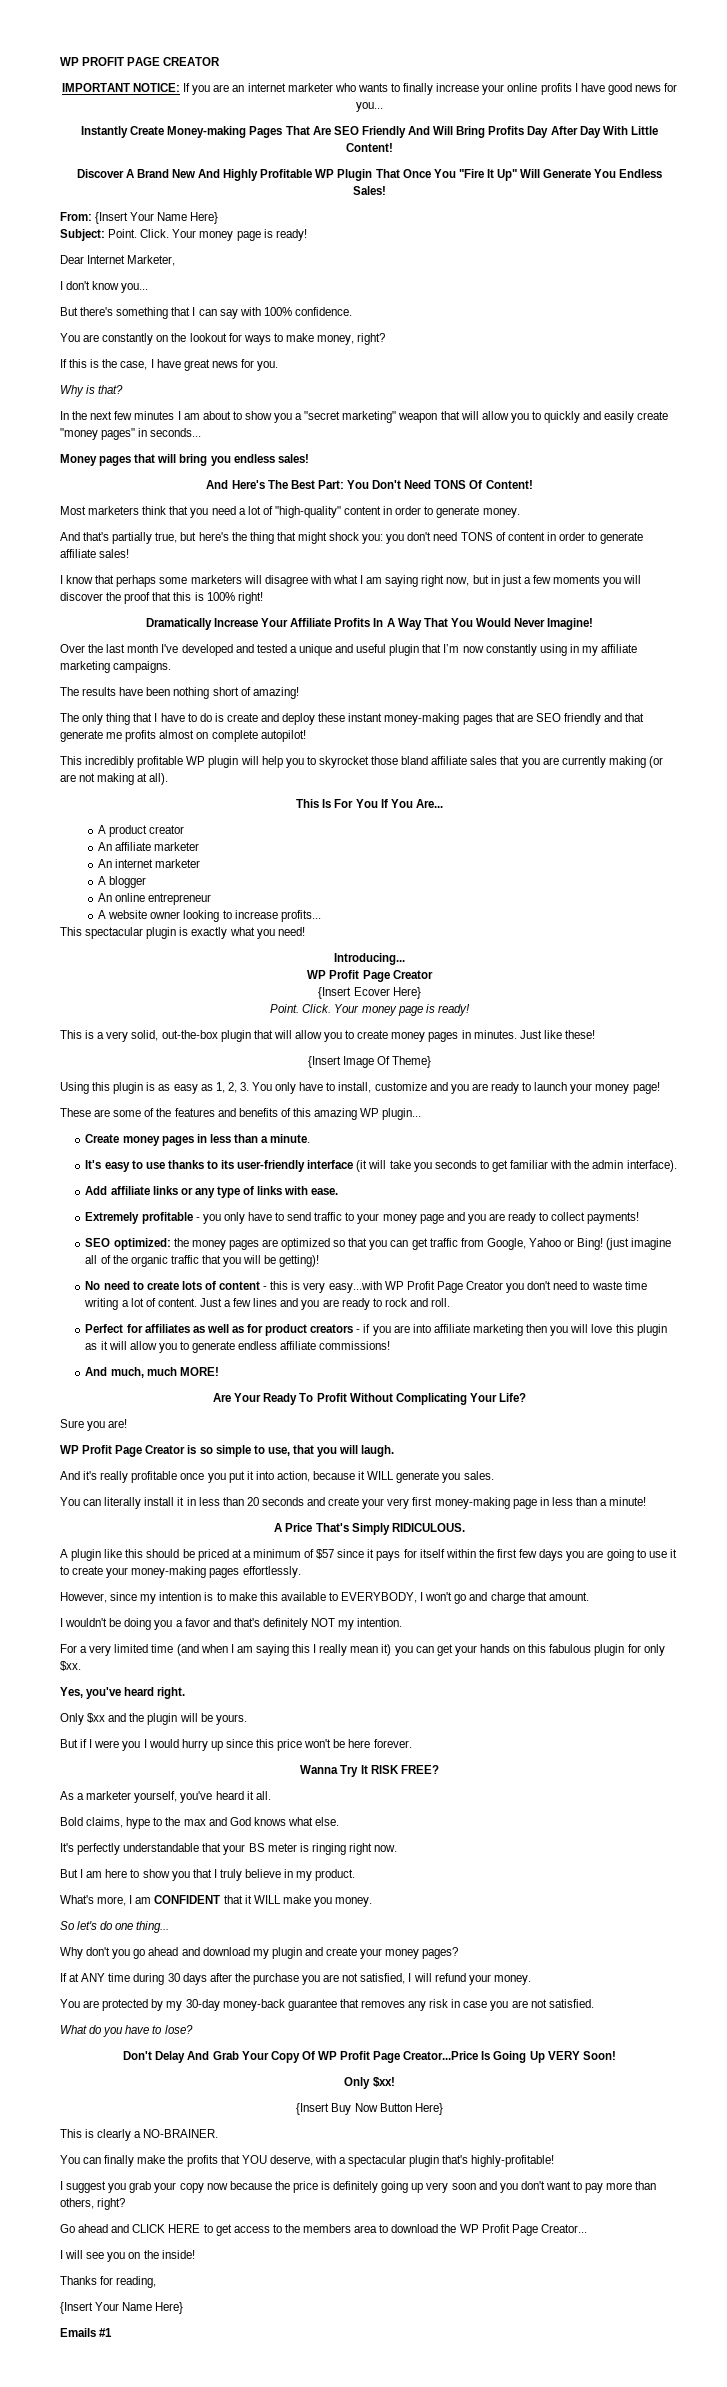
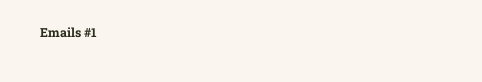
[60,57,221,66] [61,83,678,95] [356,102,383,112] [81,126,658,138] [346,143,393,152] [76,169,663,181] [353,186,386,195] [60,212,219,224] [60,229,307,241] [60,255,176,266] [60,281,149,293] [60,307,352,319] [60,333,386,345] [60,359,279,371] [60,385,124,397] [60,411,669,423] [60,428,202,440] [60,454,309,466] [206,480,533,489] [60,506,520,518] [60,532,644,544] [60,549,130,558] [60,575,642,587] [60,592,263,604] [145,618,594,630] [60,644,638,656] [60,661,172,673] [60,687,299,699] [60,713,645,725] [60,730,306,742] [60,756,663,768] [60,773,169,785] [296,799,443,808] [98,825,185,837] [98,842,200,851] [98,859,201,868] [98,876,147,888] [98,893,212,905] [98,910,321,922] [60,927,305,939] [334,953,405,965] [307,970,433,982] [318,987,421,999] [270,1004,470,1016] [60,1030,595,1042] [307,1056,432,1068] [60,1082,660,1094] [60,1108,422,1120] [85,1134,311,1146] [85,1160,677,1172] [85,1186,339,1198] [85,1212,640,1224] [85,1238,672,1250] [85,1255,320,1267] [85,1281,647,1293] [84,1298,451,1310] [85,1324,667,1336] [85,1341,391,1353] [85,1367,219,1378] [213,1393,526,1405] [60,1419,128,1431] [60,1445,395,1457] [60,1471,494,1483] [60,1497,647,1509] [274,1523,465,1535] [60,1549,677,1561] [60,1566,301,1578] [60,1592,589,1604] [60,1618,403,1630] [60,1644,665,1656] [60,1661,81,1671] [60,1687,186,1699] [60,1713,247,1725] [60,1739,412,1751] [300,1765,439,1777] [60,1791,271,1803] [60,1817,340,1829] [60,1843,398,1855] [60,1869,356,1881] [60,1895,373,1907] [60,1921,170,1933] [60,1947,459,1959] [60,1973,531,1985] [60,1999,594,2011] [60,2025,193,2037] [123,2051,616,2063] [344,2077,395,2089] [296,2103,443,2115] [60,2129,219,2141] [60,2155,555,2167] [60,2181,657,2193] [60,2198,126,2210] [60,2224,587,2236] [60,2250,195,2262] [60,2276,157,2288] [60,2302,184,2314] WP PROFIT PAGE CREATOR // IMPORTANT NOTICE: If you are an internet marketer who wants to finally increase your online profits I have good news for you... // Instantly Create Money-making Pages That Are SEO Friendly And Will Bring Profits Day After Day With Little Content! // Discover A Brand New And Highly Profitable WP Plugin That Once You "Fire It Up" Will Generate You Endless Sales! // From: {Insert Your Name Here} // Subject: Point. Click. Your money page is ready! // Dear Internet Marketer, // I don't know you... // But there's something that I can say with 100% confidence. // You are constantly on the lookout for ways to make money, right? // If this is the case, I have great news for you. // Why is that? // In the next few minutes I am about to show you a "secret marketing" weapon that will allow you to quickly and easily create "money pages" in seconds... // Money pages that will bring you endless sales! // And Here's The Best Part: You Don't Need TONS Of Content! // Most marketers think that you need a lot of "high-quality" content in order to generate money. // And that's partially true, but here's the thing that might shock you: you don't need TONS of content in order to generate affiliate sales! // I know that perhaps some marketers will disagree with what I am saying right now, but in just a few moments you will discover the proof that this is 100% right! // Dramatically Increase Your Affiliate Profits In A Way That You Would Never Imagine! // Over the last month I've developed and tested a unique and useful plugin that I’m now constantly using in my affiliate marketing campaigns. // The results have been nothing short of amazing! // The only thing that I have to do is create and deploy these instant money-making pages that are SEO friendly and that generate me profits almost on complete autopilot! // This incredibly profitable WP plugin will help you to skyrocket those bland affiliate sales that you are currently making (or are not making at all). // This Is For You If You Are... // A product creator // An affiliate marketer // An internet marketer // A blogger // An online entrepreneur // A website owner looking to increase profits... // This spectacular plugin is exactly what you need! // Introducing... // WP Profit Page Creator // {Insert Ecover Here} // Point. Click. Your money page is ready! // This is a very solid, out-the-box plugin that will allow you to create money pages in minutes. Just like these! // {Insert Image Of Theme} // Using this plugin is as easy as 1, 2, 3. You only have to install, customize and you are ready to launch your money page! // These are some of the features and benefits of this amazing WP plugin... // Create money pages in less than a minute. // It's easy to use thanks to its user-friendly interface (it will take you seconds to get familiar with the admin interface). // Add affiliate links or any type of links with ease. // Extremely profitable - you only have to send traffic to your money page and you are ready to collect payments! // SEO optimized: the money pages are optimized so that you can get traffic from Google, Yahoo or Bing! (just imagine all of the organic traffic that you will be getting)! // No need to create lots of content - this is very easy...with WP Profit Page Creator you don't need to waste time writing a lot of content. Just a few lines and you are ready to rock and roll. // Perfect for affiliates as well as for product creators - if you are into affiliate marketing then you will love this plugin as it will allow you to generate endless affiliate commissions! // And much, much MORE! // Are Your Ready To Profit Without Complicating Your Life? // Sure you are! // WP Profit Page Creator is so simple to use, that you will laugh. // And it's really profitable once you put it into action, because it WILL generate you sales. // You can literally install it in less than 20 seconds and create your very first money-making page in less than a minute! // A Price That's Simply RIDICULOUS. // A plugin like this should be priced at a minimum of $57 since it pays for itself within the first few days you are going to use it to create your money-making pages effortlessly. // However, since my intention is to make this available to EVERYBODY, I won't go and charge that amount. // I wouldn't be doing you a favor and that's definitely NOT my intention. // For a very limited time (and when I am saying this I really mean it) you can get your hands on this fabulous plugin for only $xx. // Yes, you've heard right. // Only $xx and the plugin will be yours. // But if I were you I would hurry up since this price won't be here forever. // Wanna Try It RISK FREE? // As a marketer yourself, you've heard it all. // Bold claims, hype to the max and God knows what else. // It's perfectly understandable that your BS meter is ringing right now. // But I am here to show you that I truly believe in my product. // What's more, I am CONFIDENT that it WILL make you money. // So let's do one thing... // Why don't you go ahead and download my plugin and create your money pages? // If at ANY time during 30 days after the purchase you are not satisfied, I will refund your money. // You are protected by my 30-day money-back guarantee that removes any risk in case you are not satisfied. // What do you have to lose? // Don't Delay And Grab Your Copy Of WP Profit Page Creator...Price Is Going Up VERY Soon! // Only $xx! // {Insert Buy Now Button Here} // This is clearly a NO-BRAINER. // You can finally make the profits that YOU deserve, with a spectacular plugin that's highly-profitable! // I suggest you grab your copy now because the price is definitely going up very soon and you don't want to pay more than others, right? // Go ahead and CLICK HERE to get access to the members area to download the WP Profit Page Creator... // I will see you on the inside! // Thanks for reading, // {Insert Your Name Here} // -> (40, 32) none

